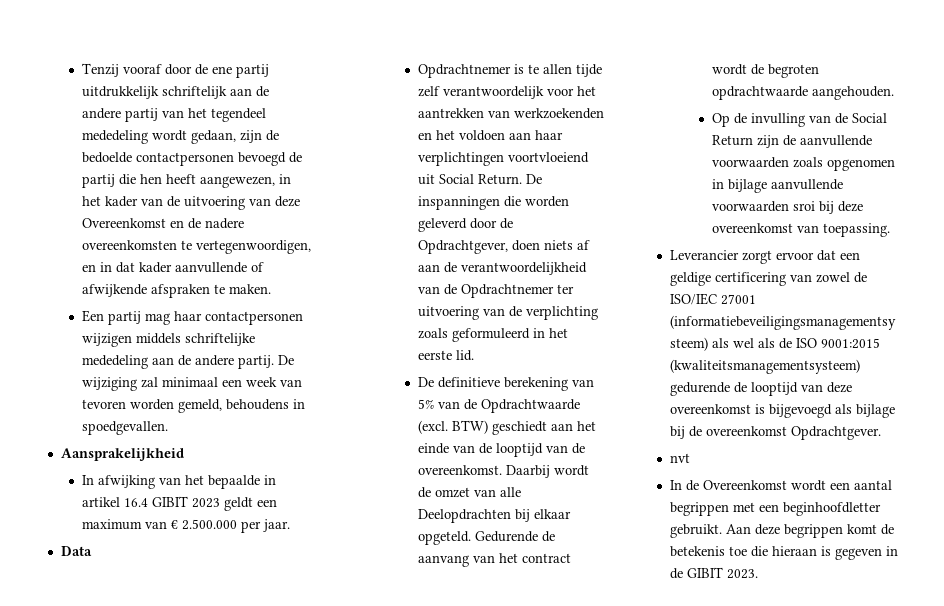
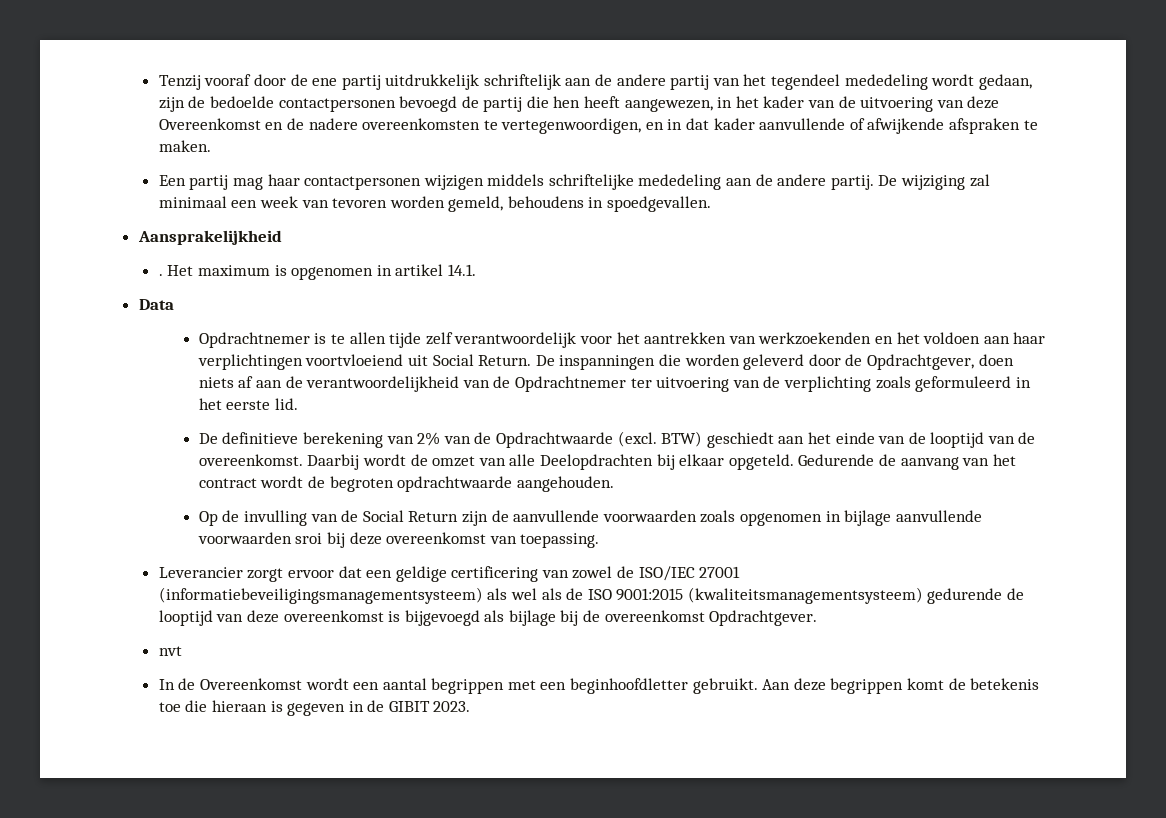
[81,475,276,489] [81,496,277,511] [81,519,290,533] In afwijking van het bepaalde in artikel 16.4 GIBIT 2023 geldt een maximum van € 2.500.000 per jaar. -> [158,264,476,280] . Het maximum is opgenomen in artikel 14.1.
[417,399,434,409] 5% -> [417,432,441,446] 2%

